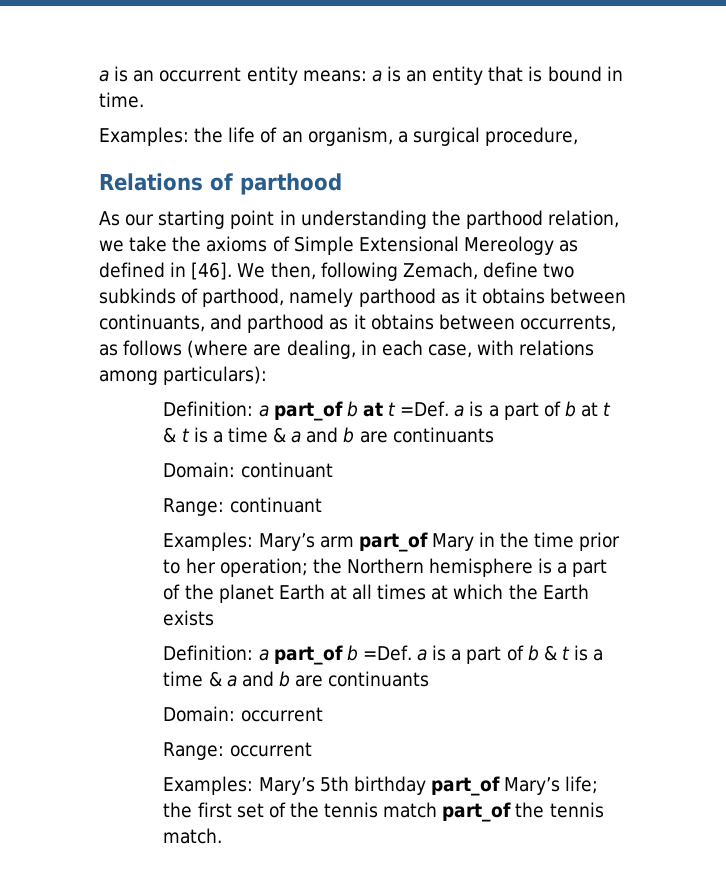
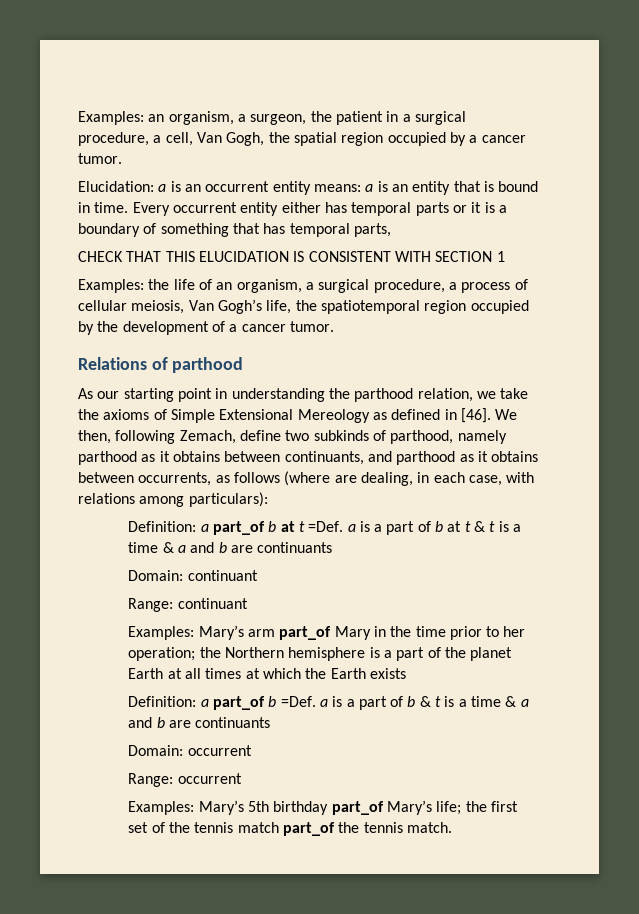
(99, 76) none -> [78,111,466,125] [78,132,526,146] [78,153,122,164] [78,181,154,192] Examples: an organism, a surgeon, the patient in a surgical procedure, a cell, Van Gogh, the spatial region occupied by a cancer tumor. // Elucidation:
(144, 100) none -> [132,202,507,216] [78,223,391,237] [78,251,505,262] Every occurrent entity either has temporal parts or it is a boundary of something that has temporal parts, // CHECK THAT THIS ELUCIDATION IS CONSISTENT WITH SECTION 1
(579, 136) none -> [448,279,528,293] [78,299,529,314] [78,321,334,335] a process of cellular meiosis, Van Gogh’s life, the spatiotemporal region occupied by the development of a cancer tumor.

